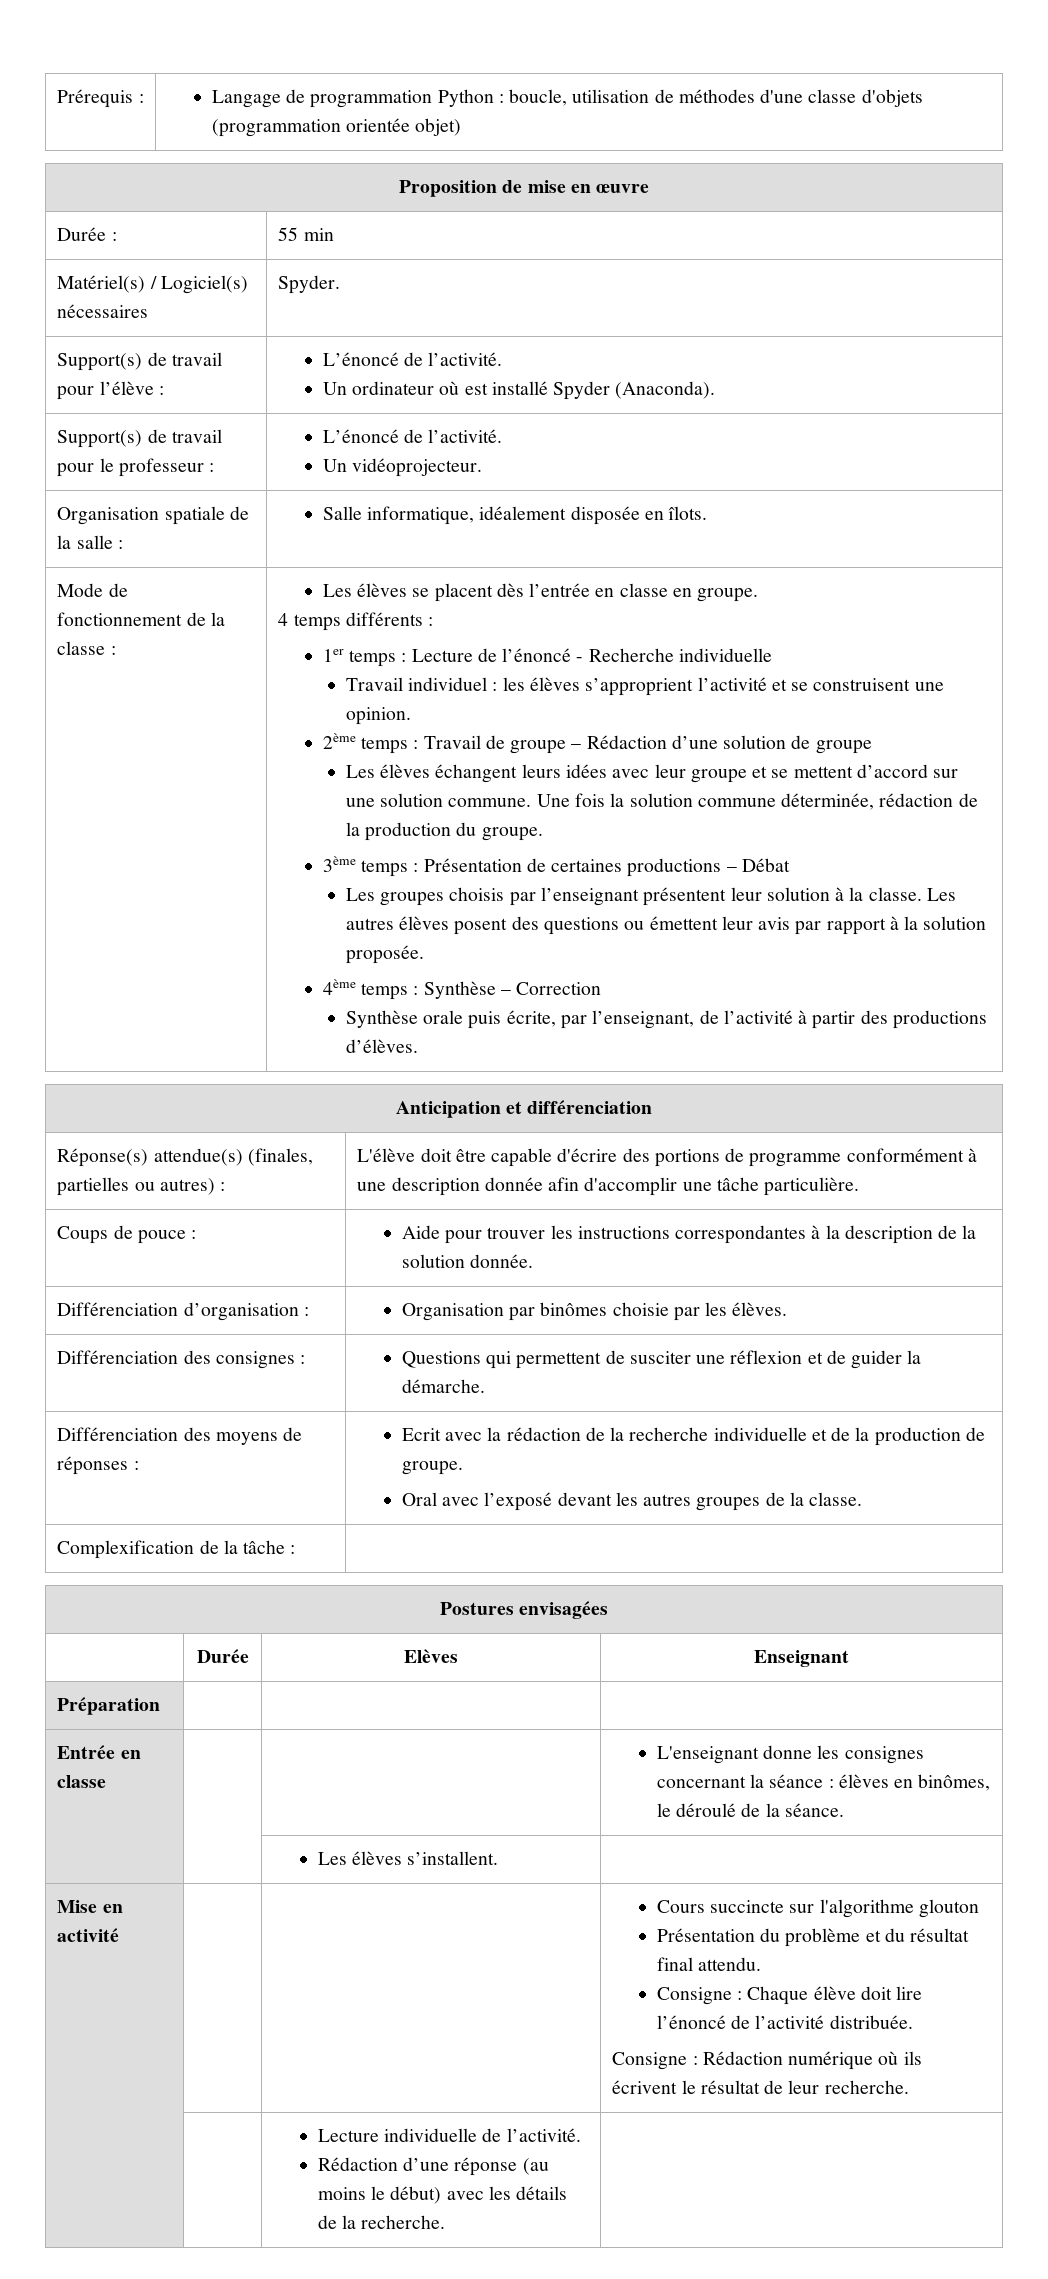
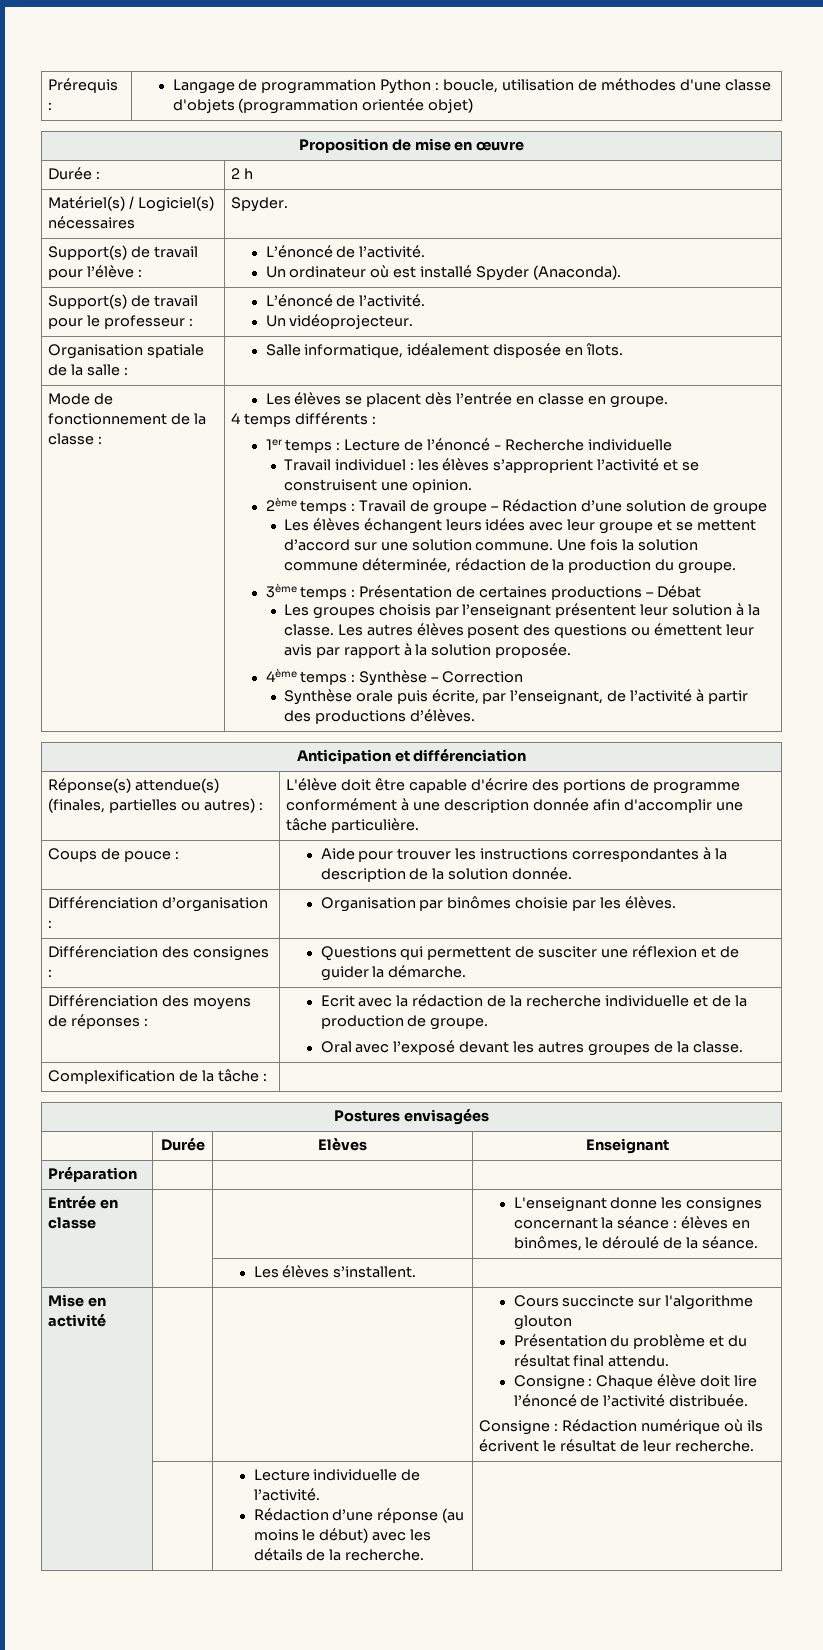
[278,227,334,241] 55 min -> [231,168,254,179] 2 h

